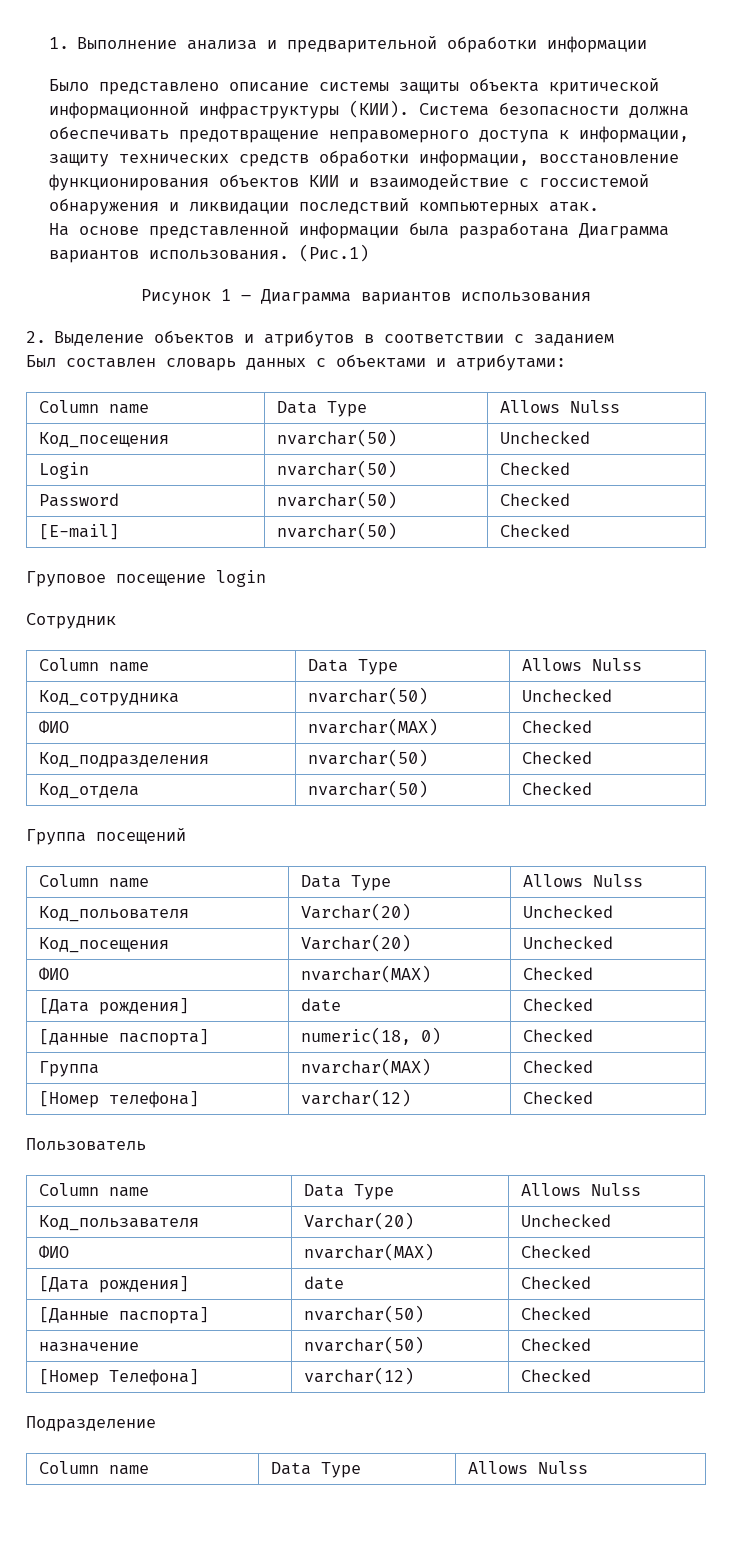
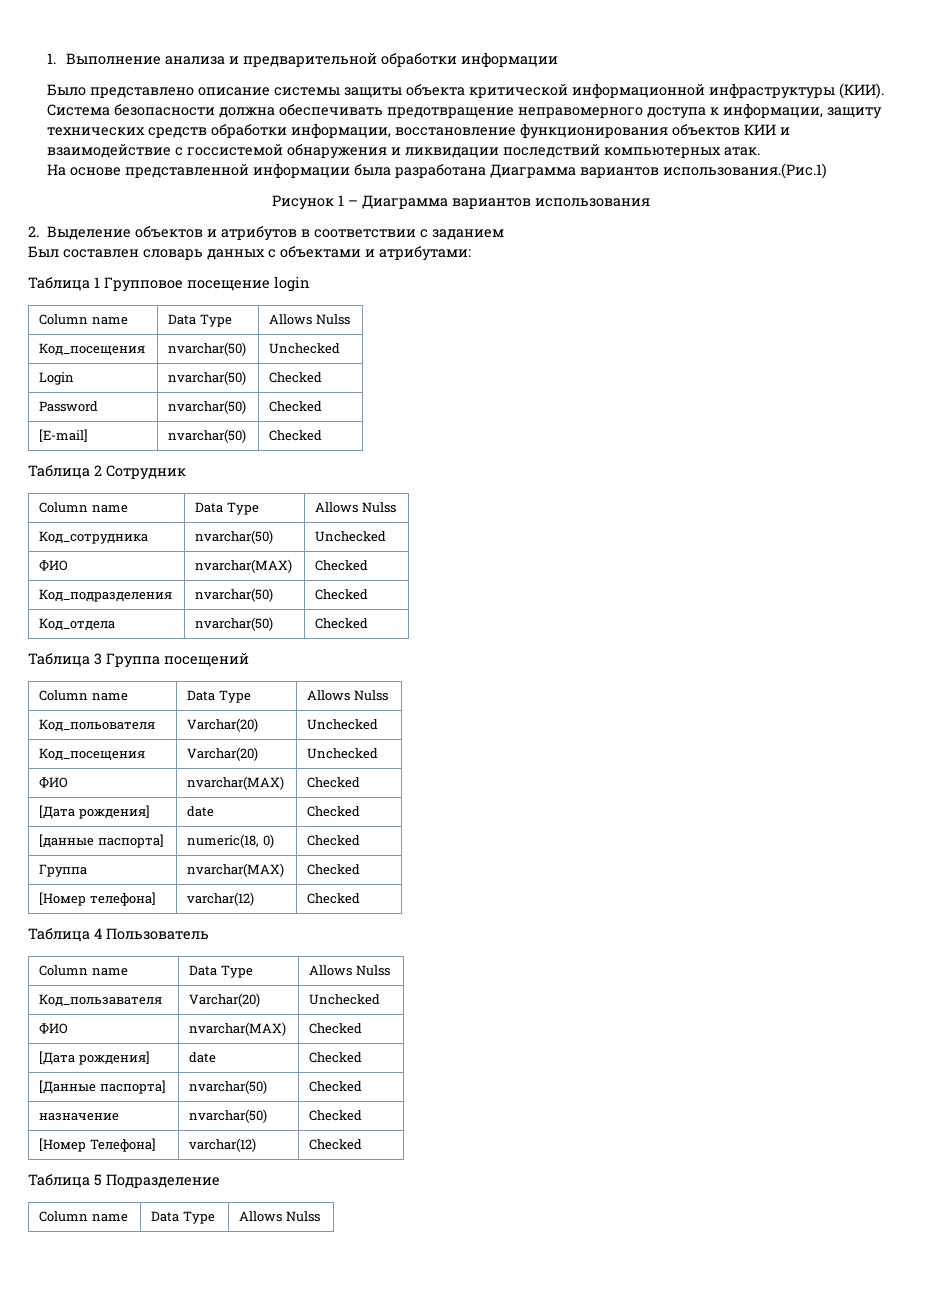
[149,244,370,262] использования. (Рис.1) -> [662,163,827,179] использования.(Рис.1)
(566, 362) none -> [28,276,310,292] // Таблица 1 Групповое посещение login
[26,570,266,587] Груповое посещение login // -> [28,465,102,479] Таблица 2
(593, 788) none -> [28,653,102,667] Таблица 3
(594, 1097) none -> [28,928,102,942] Таблица 4
(592, 1375) none -> [28,1174,102,1188] Таблица 5

